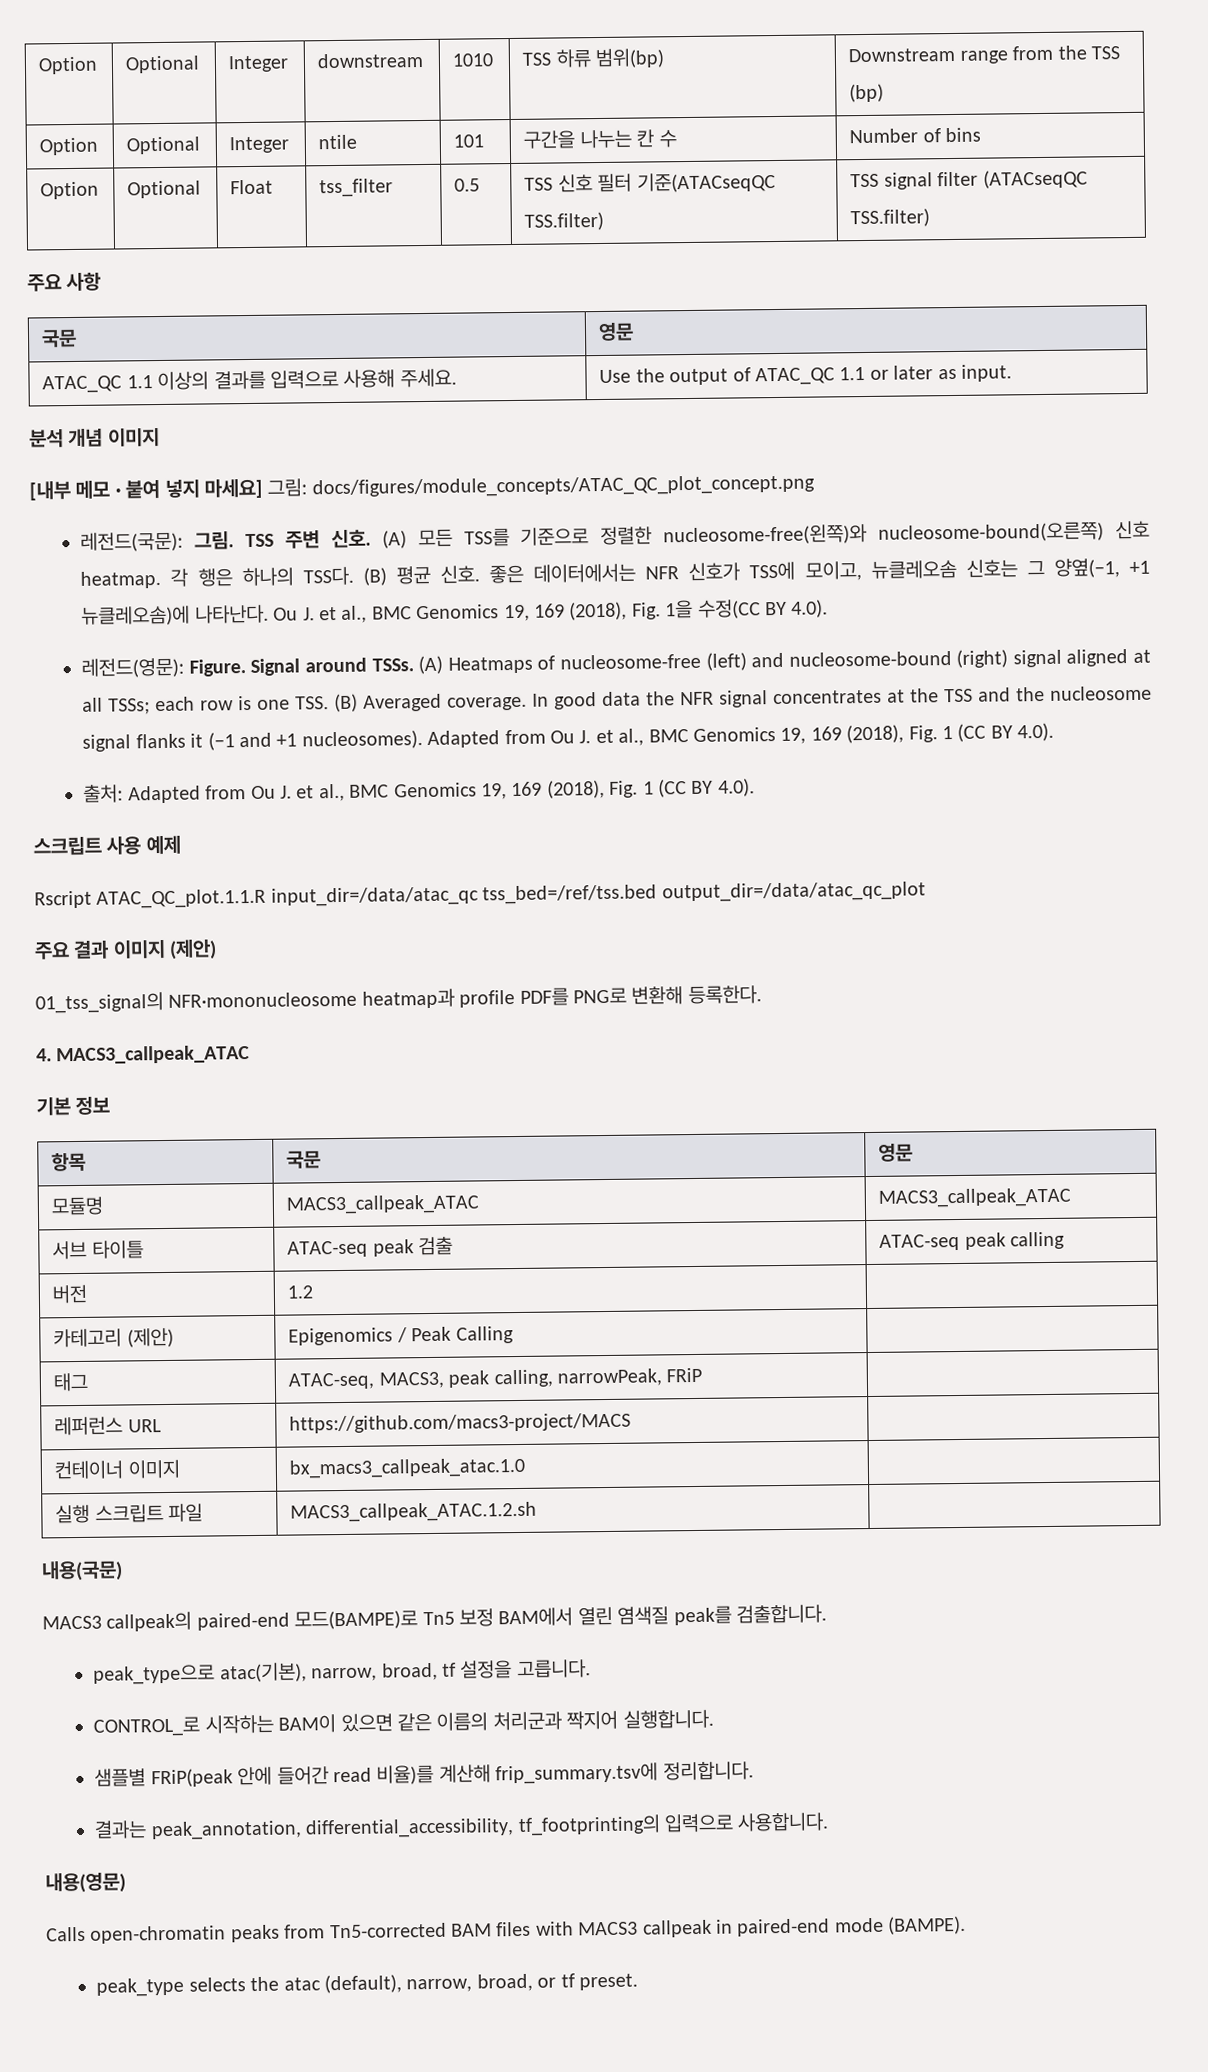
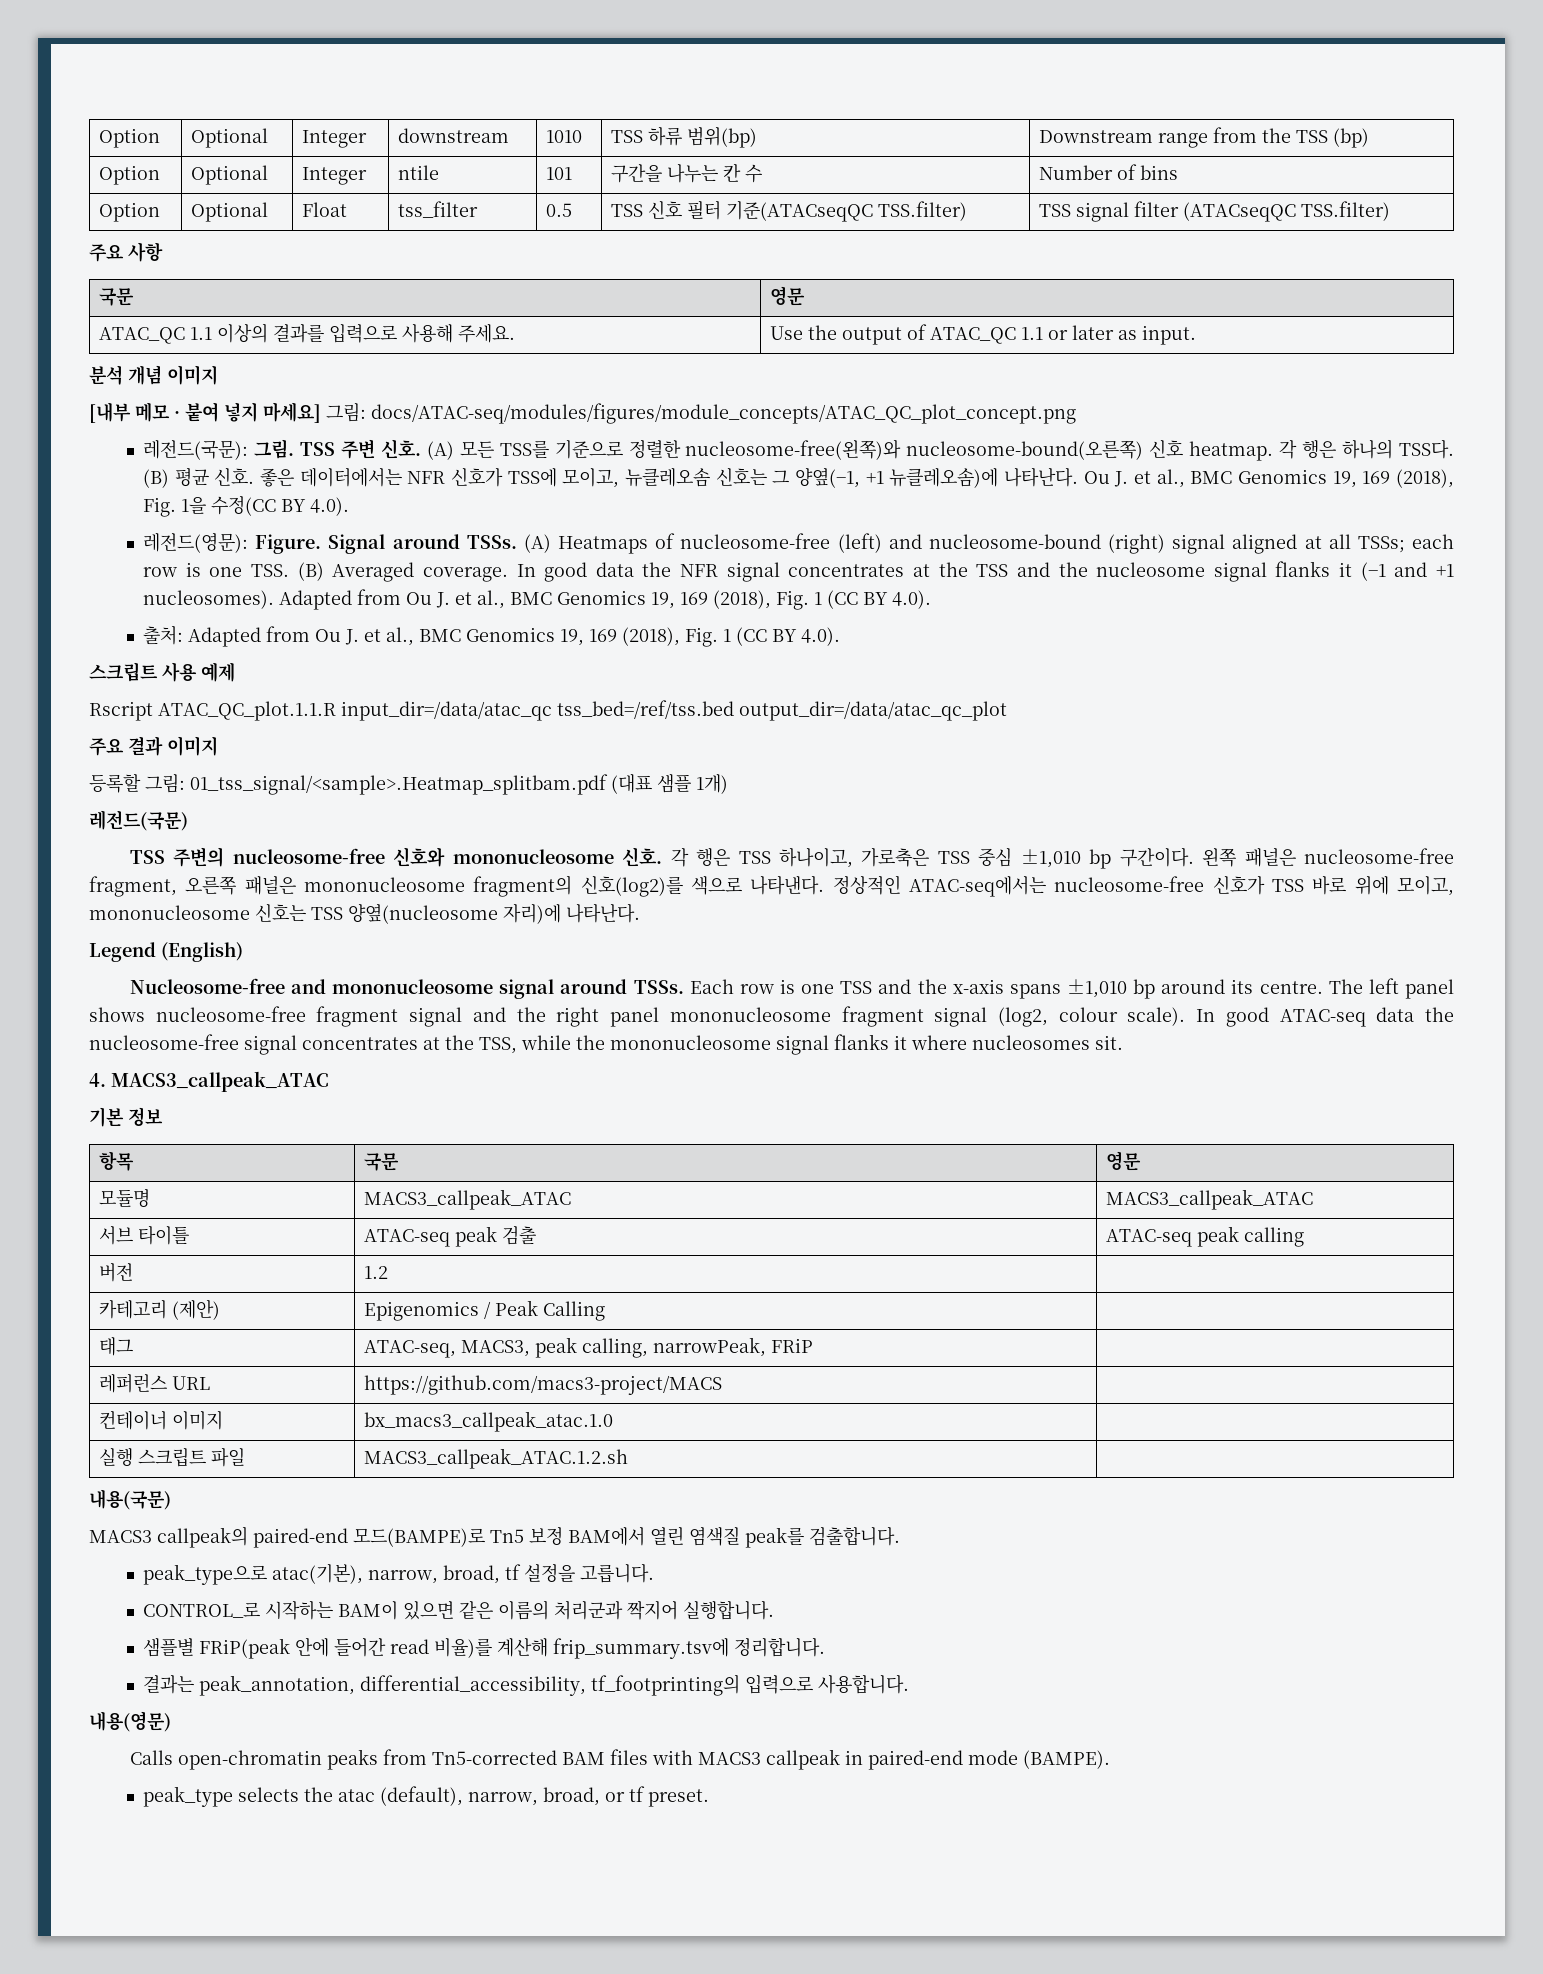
[311,474,815,499] docs/figures/module_concepts/ATAC_QC_plot_concept.png -> [371,403,1076,424] docs/ATAC-seq/modules/figures/module_concepts/ATAC_QC_plot_concept.png
[169,939,218,960] [35,985,762,1014] (제안) // 01_tss_signal의 NFR·mononucleosome heatmap과 profile PDF를 PNG로 변환해 등록한다. -> [89,774,728,795] [89,810,188,831] [129,847,1454,869] [89,875,1454,897] [89,903,640,924] [89,942,243,962] [129,978,1455,999] [89,1006,1454,1027] [89,1034,1123,1055] // 등록할 그림: 01_tss_signal/<sample>.Heatmap_splitbam.pdf (대표 샘플 1개) // 레전드(국문) // TSS 주변의 nucleosome-free 신호와 mononucleosome 신호. 각 행은 TSS 하나이고, 가로축은 TSS 중심 ±1,010 bp 구간이다. 왼쪽 패널은 nucleosome-free fragment, 오른쪽 패널은 mononucleosome fragment의 신호(log2)를 색으로 나타낸다. 정상적인 ATAC-seq에서는 nucleosome-free 신호가 TSS 바로 위에 모이고, mononucleosome 신호는 TSS 양옆(nucleosome 자리)에 나타난다. // Legend (English) // Nucleosome-free and mononucleosome signal around TSSs. Each row is one TSS and the x-axis spans ±1,010 bp around its centre. The left panel shows nucleosome-free fragment signal and the right panel mononucleosome fragment signal (log2, colour scale). In good ATAC-seq data the nucleosome-free signal concentrates at the TSS, while the mononucleosome signal flanks it where nucleosomes sit.

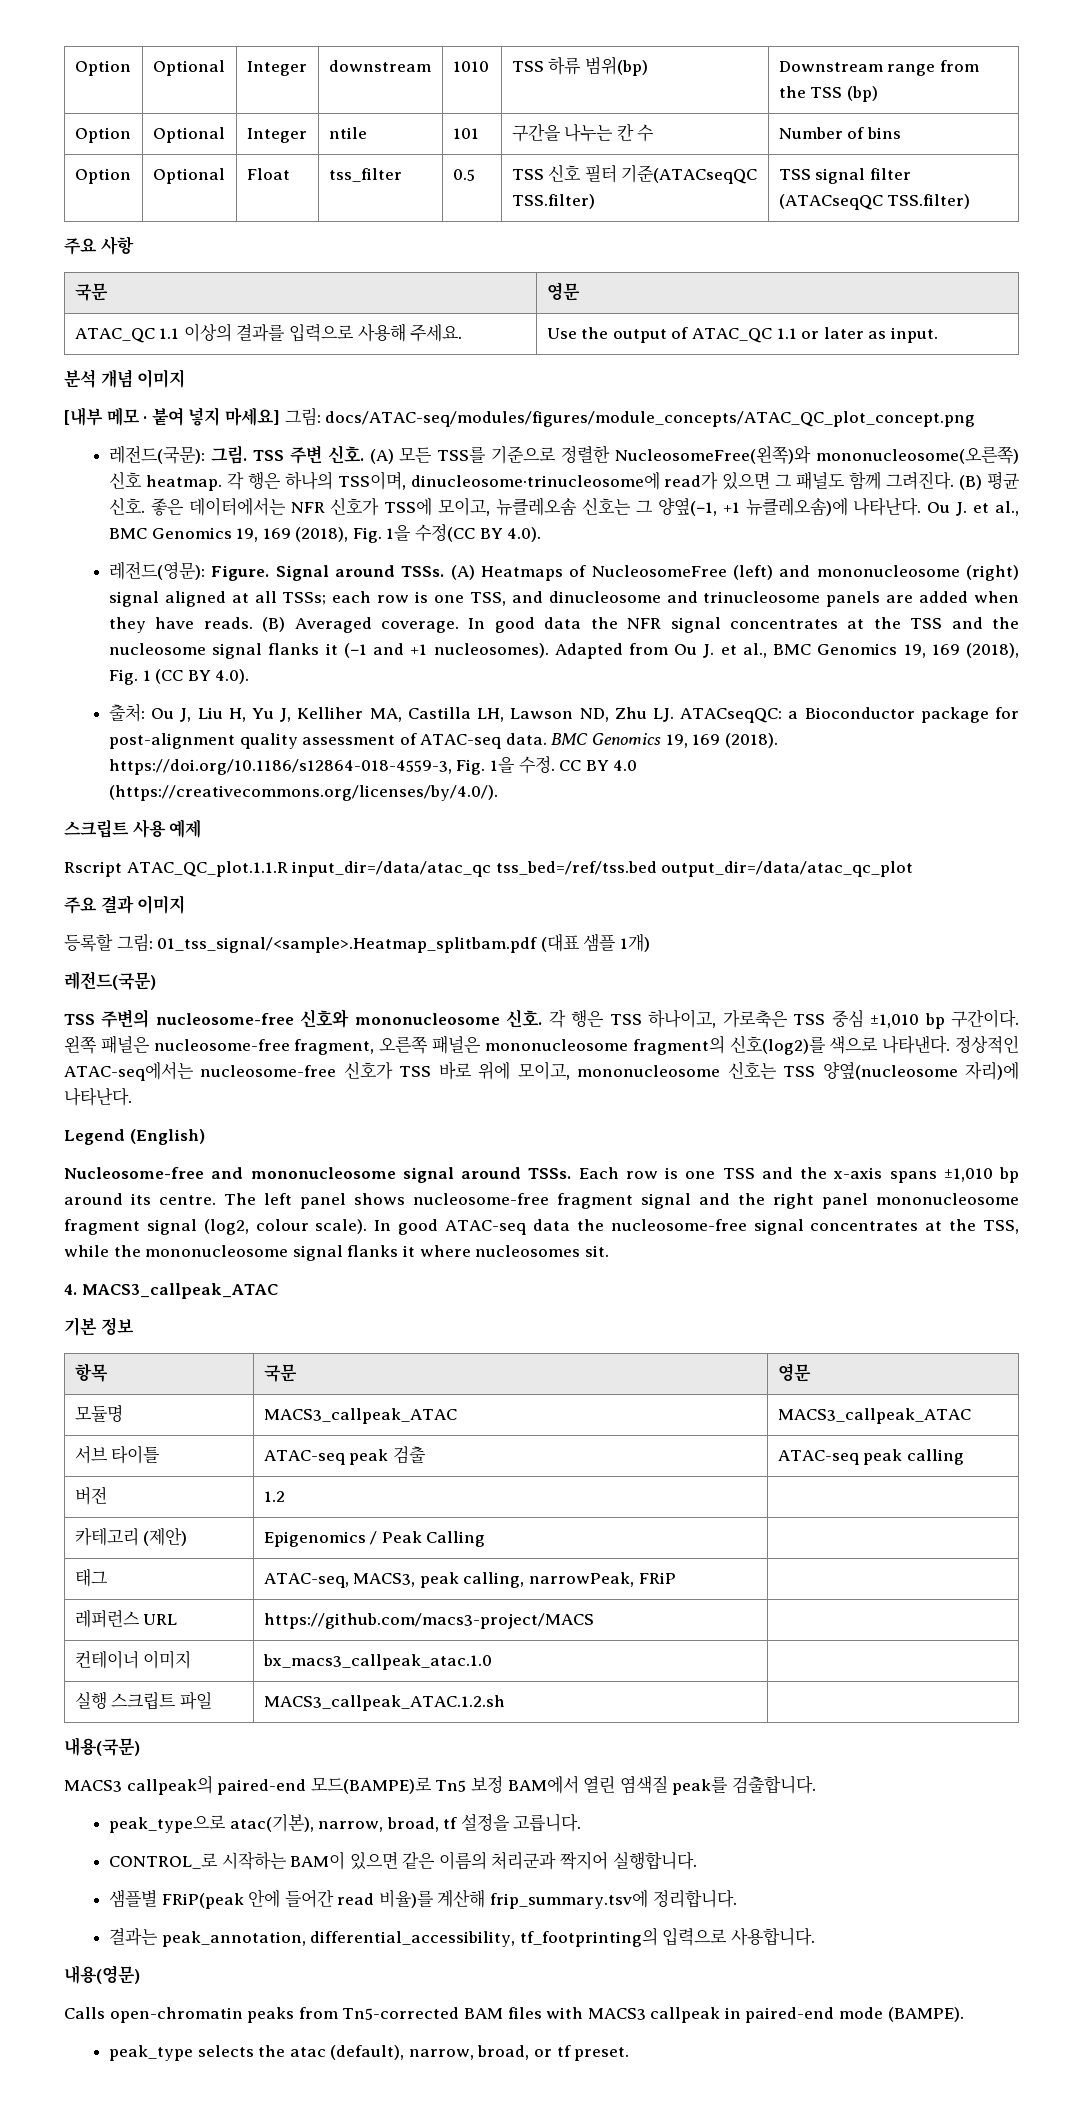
[685,439,1144,460] nucleosome-free(왼쪽)와 nucleosome-bound(오른쪽) -> [615,445,1019,464] NucleosomeFree(왼쪽)와 mononucleosome(오른쪽)
[1398,439,1454,459] TSS다. -> [337,471,955,490] TSS이며, dinucleosome·trinucleosome에 read가 있으면 그 패널도 함께 그려진다.
[680,533,831,549] nucleosome-free -> [591,565,727,577] NucleosomeFree
[928,534,1101,549] nucleosome-bound -> [816,565,960,577] mononucleosome
[251,564,290,577] TSS. -> [469,591,1019,607] [108,617,253,633] TSS, and dinucleosome and trinucleosome panels are added when they have reads.
[188,626,841,647] Adapted from Ou J. et al., BMC Genomics 19, 169 (2018), Fig. 1 (CC BY 4.0). -> [151,707,1019,723] [108,733,778,749] [108,756,638,775] [108,785,498,801] Ou J, Liu H, Yu J, Kelliher MA, Castilla LH, Lawson ND, Zhu LJ. ATACseqQC: a Bioconductor package for post-alignment quality assessment of ATAC-seq data. BMC Genomics 19, 169 (2018). https://doi.org/10.1186/s12864-018-4559-3, Fig. 1을 수정. CC BY 4.0 (https://creativecommons.org/licenses/by/4.0/).

